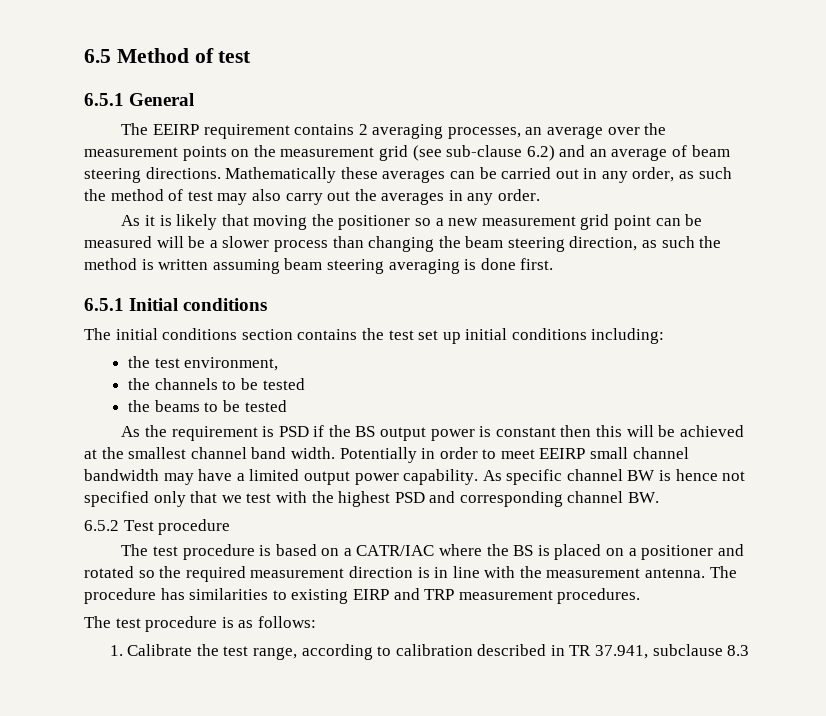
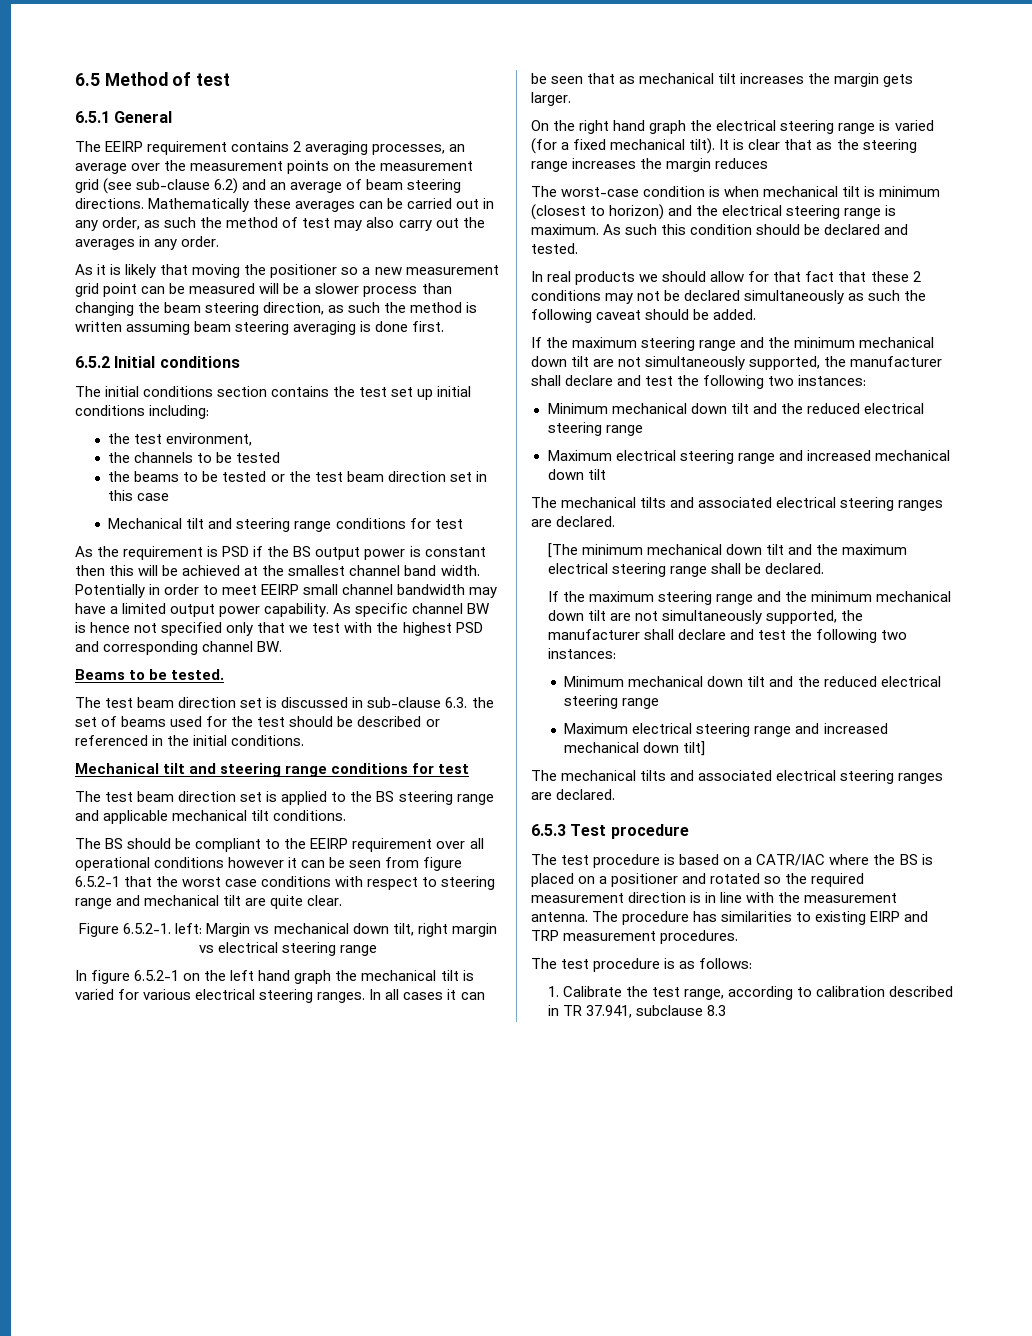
[84,298,124,311] 6.5.1 -> [75,356,110,368] 6.5.2
(287, 406) none -> [270,471,487,482] [108,490,170,501] [108,518,463,532] or the test beam direction set in this case // Mechanical tilt and steering range conditions for test
[84,520,119,531] 6.5.2 -> [75,669,225,680] [75,697,494,708] [75,716,440,727] [75,735,305,746] [75,763,470,777] [75,791,494,805] [75,810,347,824] [75,838,484,852] [75,857,463,871] [75,876,496,890] [75,895,343,909] [79,923,497,937] [198,942,378,956] [75,970,474,984] [75,989,485,1003] [531,73,914,87] [531,92,571,106] [531,120,934,134] [531,138,917,154] [531,158,769,172] [531,186,941,197] [531,204,897,220] [531,224,909,235] [531,243,578,254] [531,271,921,285] [531,290,927,304] [531,309,757,323] [531,337,935,351] [531,356,943,370] [531,375,867,389] [547,403,924,414] [547,422,643,436] [547,450,950,464] [547,469,606,480] [531,497,944,511] [531,516,616,527] [547,543,908,558] [547,563,825,577] [547,591,952,605] [547,610,864,624] [547,629,908,643] [547,648,616,659] [564,676,941,687] [564,695,660,709] [564,723,888,737] [564,741,706,756] [531,770,944,784] [531,789,616,800] [531,824,566,836] Beams to be tested. // The test beam direction set is discussed in sub-clause 6.3. the set of beams used for the test should be described or referenced in the initial conditions. // Mechanical tilt and steering range conditions for test // The test beam direction set is applied to the BS steering range and applicable mechanical tilt conditions. // The BS should be compliant to the EEIRP requirement over all operational conditions however it can be seen from figure 6.5.2-1 that the worst case conditions with respect to steering range and mechanical tilt are quite clear. // Figure 6.5.2-1. left: Margin vs mechanical down tilt, right margin vs electrical steering range // In figure 6.5.2-1 on the left hand graph the mechanical tilt is varied for various electrical steering ranges. In all cases it can be seen that as mechanical tilt increases the margin gets larger. // On the right hand graph the electrical steering range is varied (for a fixed mechanical tilt). It is clear that as the steering range increases the margin reduces // The worst-case condition is when mechanical tilt is minimum (closest to horizon) and the electrical steering range is maximum. As such this condition should be declared and tested. // In real products we should allow for that fact that these 2 conditions may not be declared simultaneously as such the following caveat should be added. // If the maximum steering range and the minimum mechanical down tilt are not simultaneously supported, the manufacturer shall declare and test the following two instances: // Minimum mechanical down tilt and the reduced electrical steering range // Maximum electrical steering range and increased mechanical down tilt // The mechanical tilts and associated electrical steering ranges are declared. // [The minimum mechanical down tilt and the maximum electrical steering range shall be declared. // If the maximum steering range and the minimum mechanical down tilt are not simultaneously supported, the manufacturer shall declare and test the following two instances: // Minimum mechanical down tilt and the reduced electrical steering range // Maximum electrical steering range and increased mechanical down tilt] // The mechanical tilts and associated electrical steering ranges are declared. // 6.5.3

